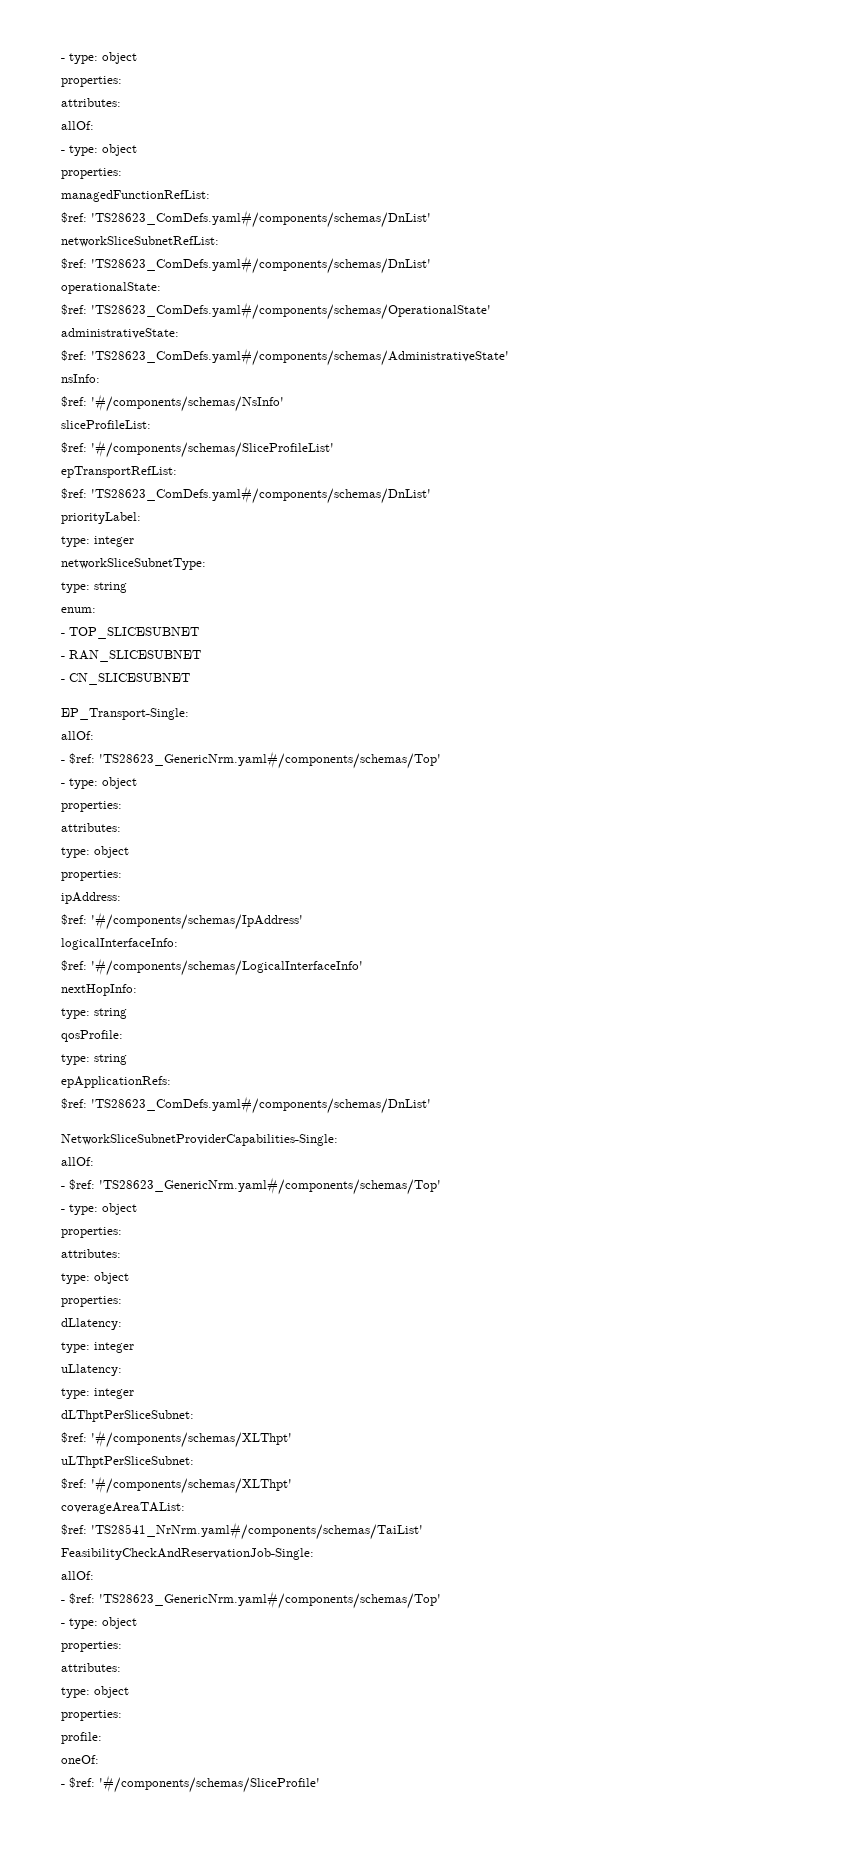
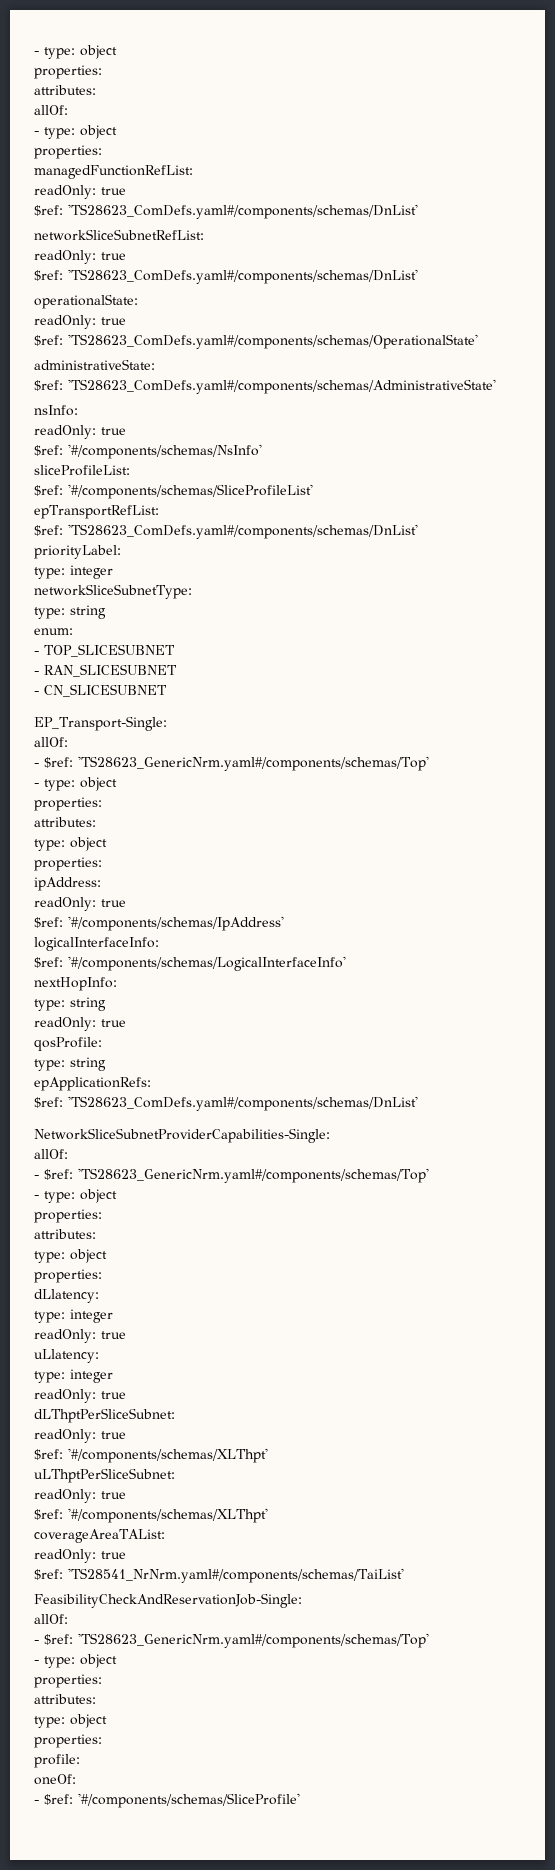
(210, 196) none -> [34,185,126,199] // readOnly: true
(219, 241) none -> [34,250,126,264] // readOnly: true
(161, 288) none -> [34,315,126,329] // readOnly: true
(100, 378) none -> [34,425,126,439] // readOnly: true
(121, 898) none -> [34,897,126,911] // readOnly: true
(127, 1013) none -> [34,1017,126,1031] // readOnly: true
(134, 1347) none -> [34,1329,126,1343] // readOnly: true
(134, 1393) none -> [34,1389,126,1403] // readOnly: true
(194, 1416) none -> [34,1429,126,1443] // readOnly: true
(194, 1462) none -> [34,1489,126,1503] // readOnly: true
(185, 1508) none -> [34,1549,126,1563] // readOnly: true

